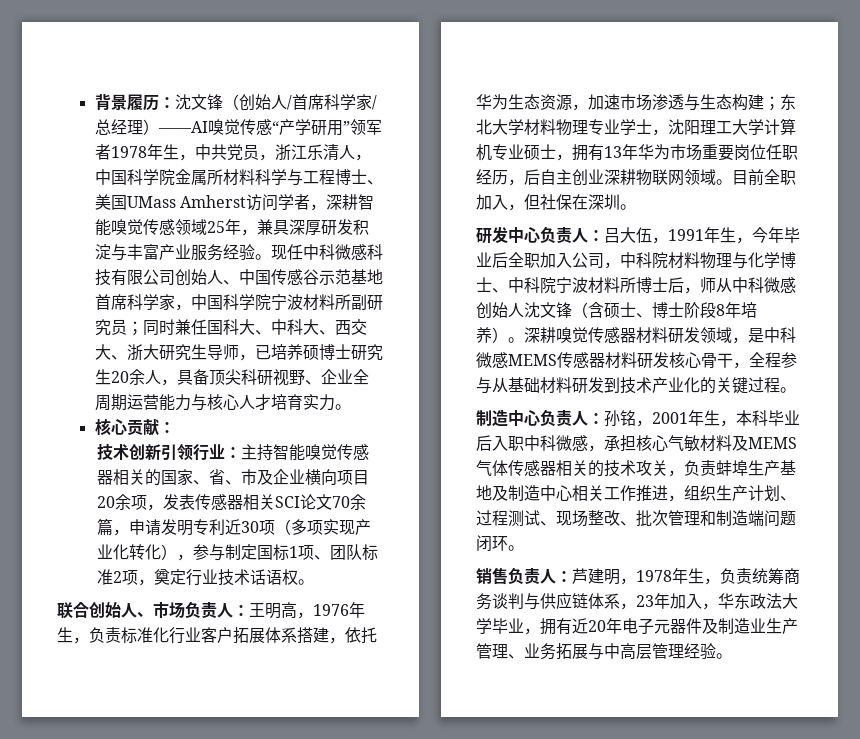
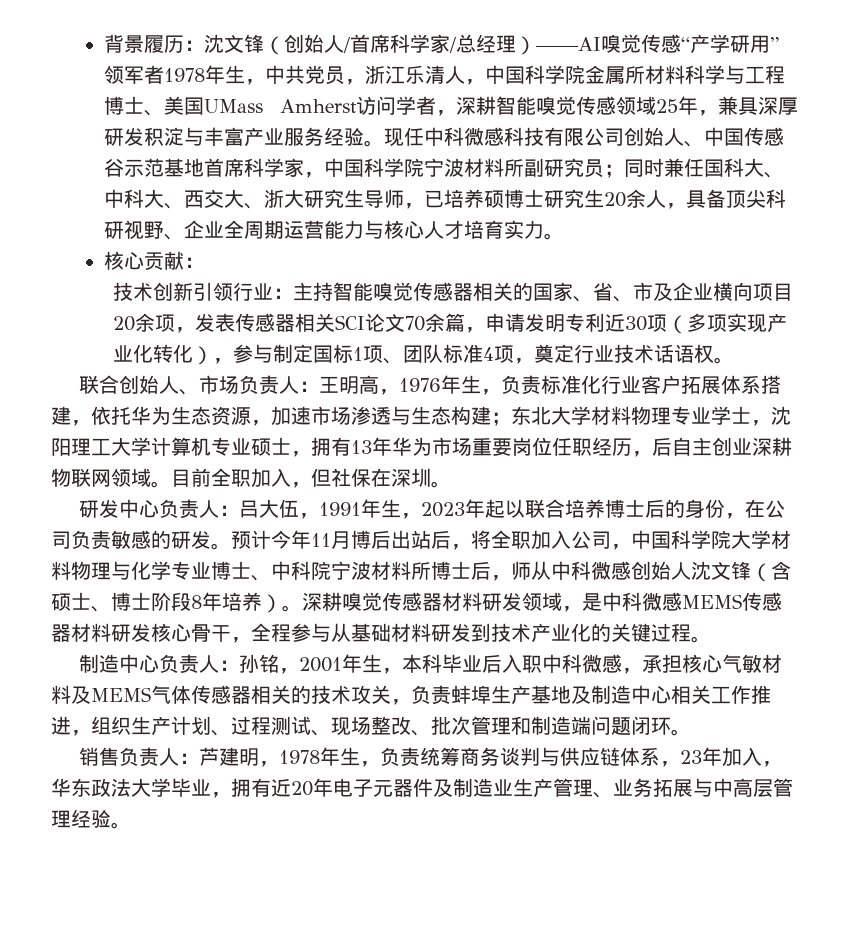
[113,571,123,583] 2 -> [483,347,495,361] 4
[752,227,800,243] [476,252,508,268] 今年毕业后 -> [421,499,786,519] [51,530,491,550] 2023年起以联合培养博士后的身份，在公司负责敏感的研发。预计今年11月博后出站后，将
[636,252,668,269] 科院 -> [651,530,771,549] 国科学院大学
(780, 260) none -> [171,561,211,580] 专业

